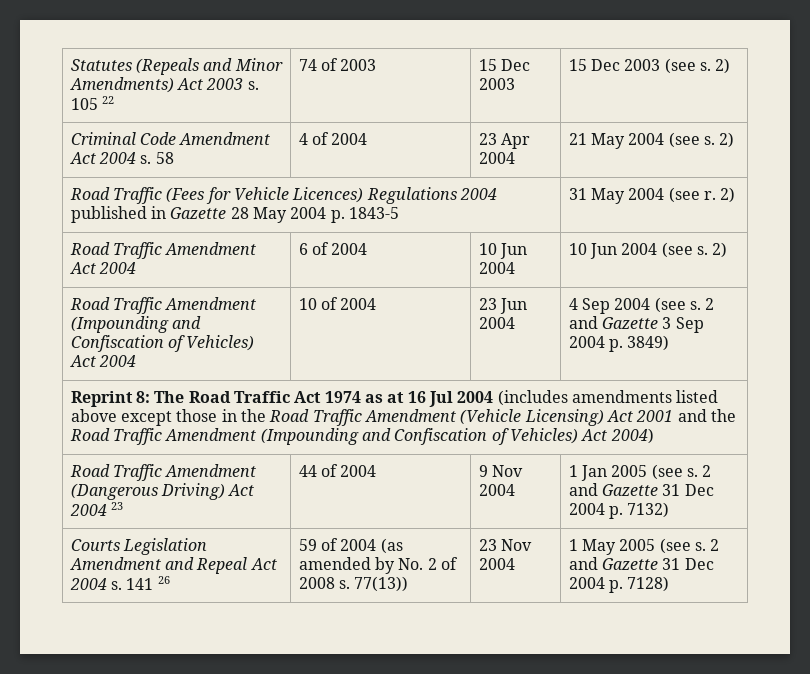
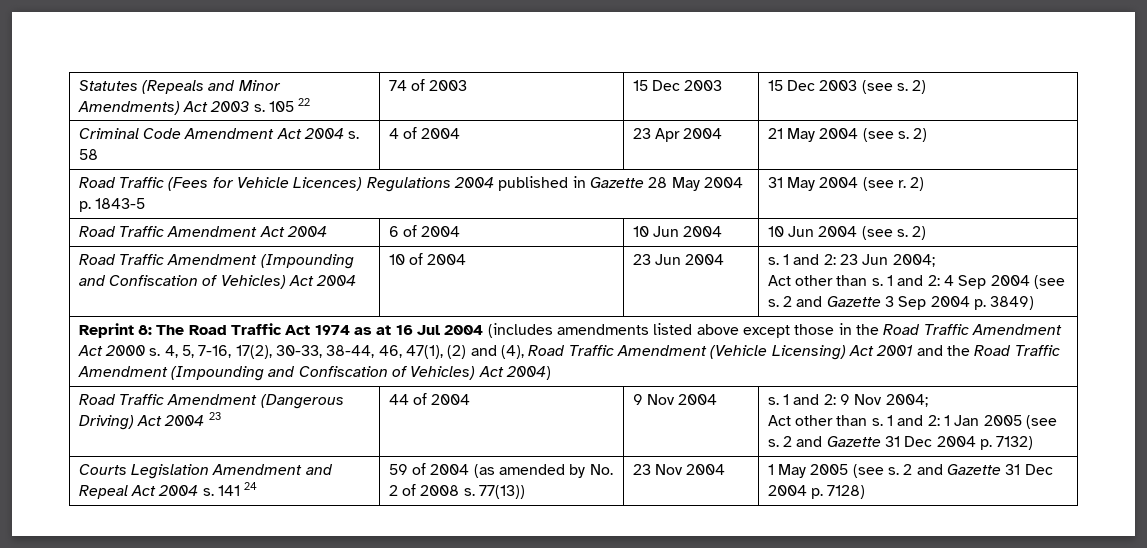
(515, 323) none -> [767,254,935,267] [767,275,940,286] s. 1 and 2: 23 Jun 2004; // Act other than s. 1 and 2:
(457, 415) none -> [77,345,707,359] Act 2000 s. 4, 5, 7-16, 17(2), 30-33, 38-44, 46, 47(1), (2) and (4), Road Traffic Amendment
(515, 490) none -> [767,394,928,407] [767,415,940,426] s. 1 and 2: 9 Nov 2004; // Act other than s. 1 and 2:
[157,576,170,584] 26 -> [244,482,258,490] 24

